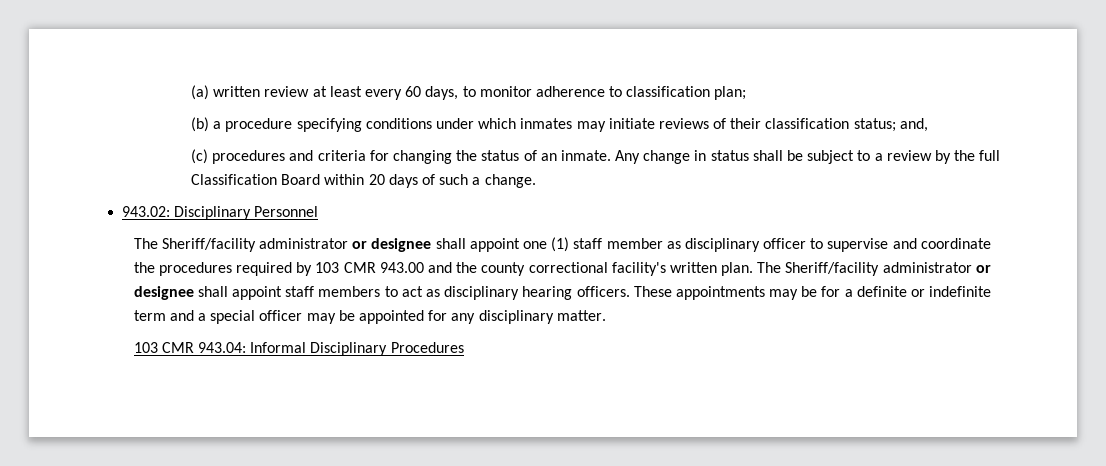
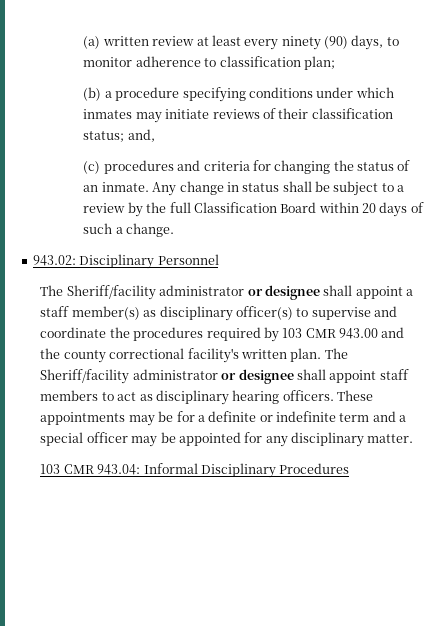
[405,86,422,97] 60 -> [281,36,349,50] ninety (90)
[522,237,807,252] one (1) staff member as disciplinary officer -> [406,289,414,296] [40,306,293,321] a staff member(s) as disciplinary officer(s)

